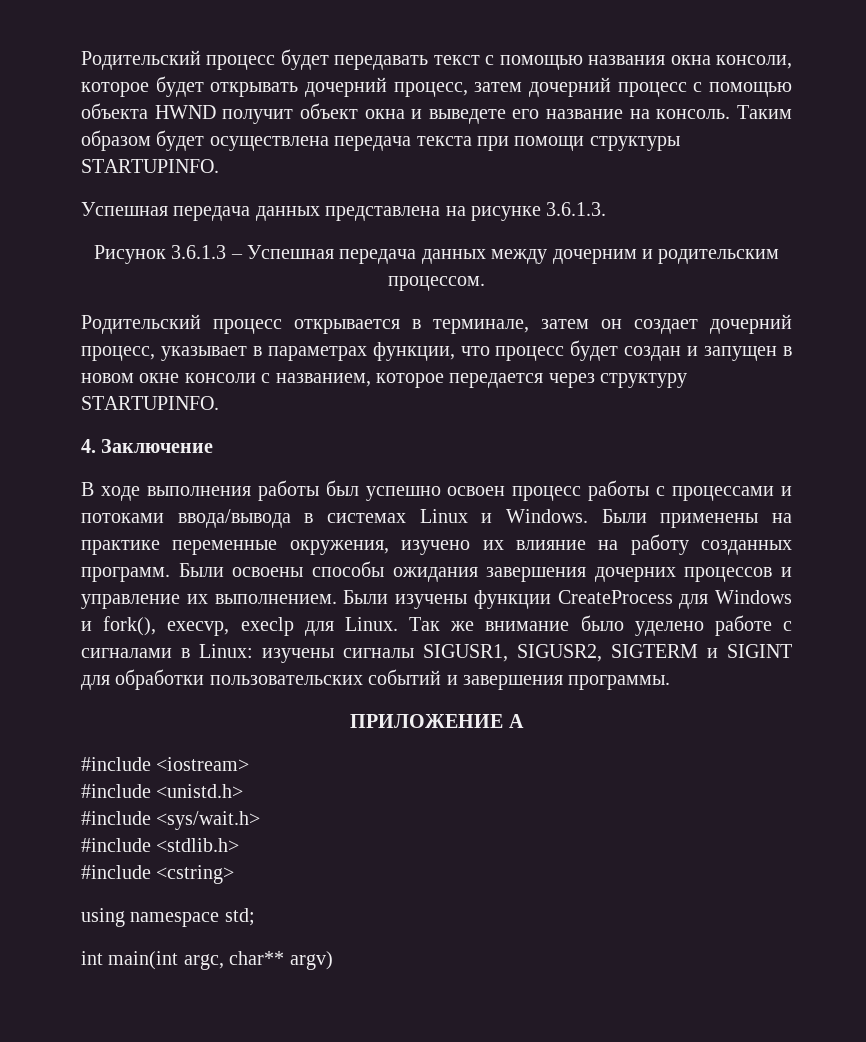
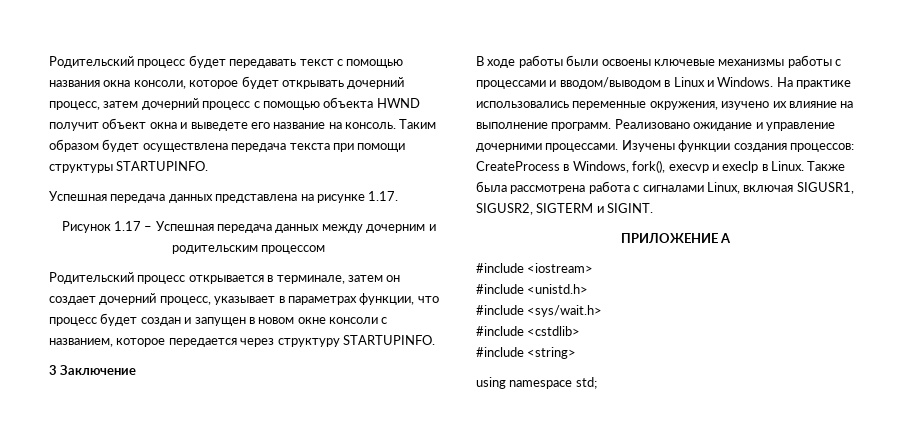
[546,202,607,216] 3.6.1.3. -> [368,191,399,201] 1.17.
[171,245,227,259] 3.6.1.3 -> [113,221,141,231] 1.17
[388,276,485,291] процессом. -> [261,245,326,254] процессом
[81,439,96,453] 4. -> [49,365,57,375] 3
[146,480,792,501] [81,509,792,528] [81,540,160,555] выполнения работы был успешно освоен процесс работы с процессами и потоками ввода/вывода в системах Linux и Windows. Были применены на практике -> [518,55,841,68] [476,77,851,89] [476,101,569,108] работы были освоены ключевые механизмы работы с процессами и вводом/выводом в Linux и Windows. На практике использовались
[630,534,792,555] [81,561,792,582] [81,590,792,609] [81,615,792,636] [81,644,792,663] [81,669,671,690] работу созданных программ. Были освоены способы ожидания завершения дочерних процессов и управление их выполнением. Были изучены функции CreateProcess для Windows и fork(), execvp, execlp для Linux. Так же внимание было уделено работе с сигналами в Linux: изучены сигналы SIGUSR1, SIGUSR2, SIGTERM и SIGINT для обработки пользовательских событий и завершения программы. -> [476,119,835,131] [476,140,854,152] [476,160,846,173] [476,181,854,194] [476,203,654,215] выполнение программ. Реализовано ожидание и управление дочерними процессами. Изучены функции создания процессов: CreateProcess в Windows, fork(), execvp и execlp в Linux. Также была рассмотрена работа с сигналами Linux, включая SIGUSR1, SIGUSR2, SIGTERM и SIGINT.
[156,838,240,852] [81,865,235,884] <stdlib.h> // #include <cstring> -> [527,326,581,336] [476,347,577,359] <cstdlib> // #include <string>
[81,951,333,970] // int main(int argc, char** argv) -> (597, 383) none

